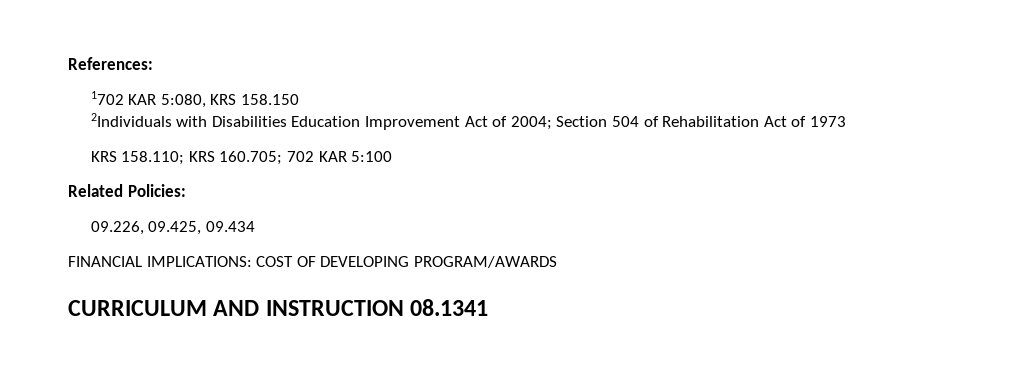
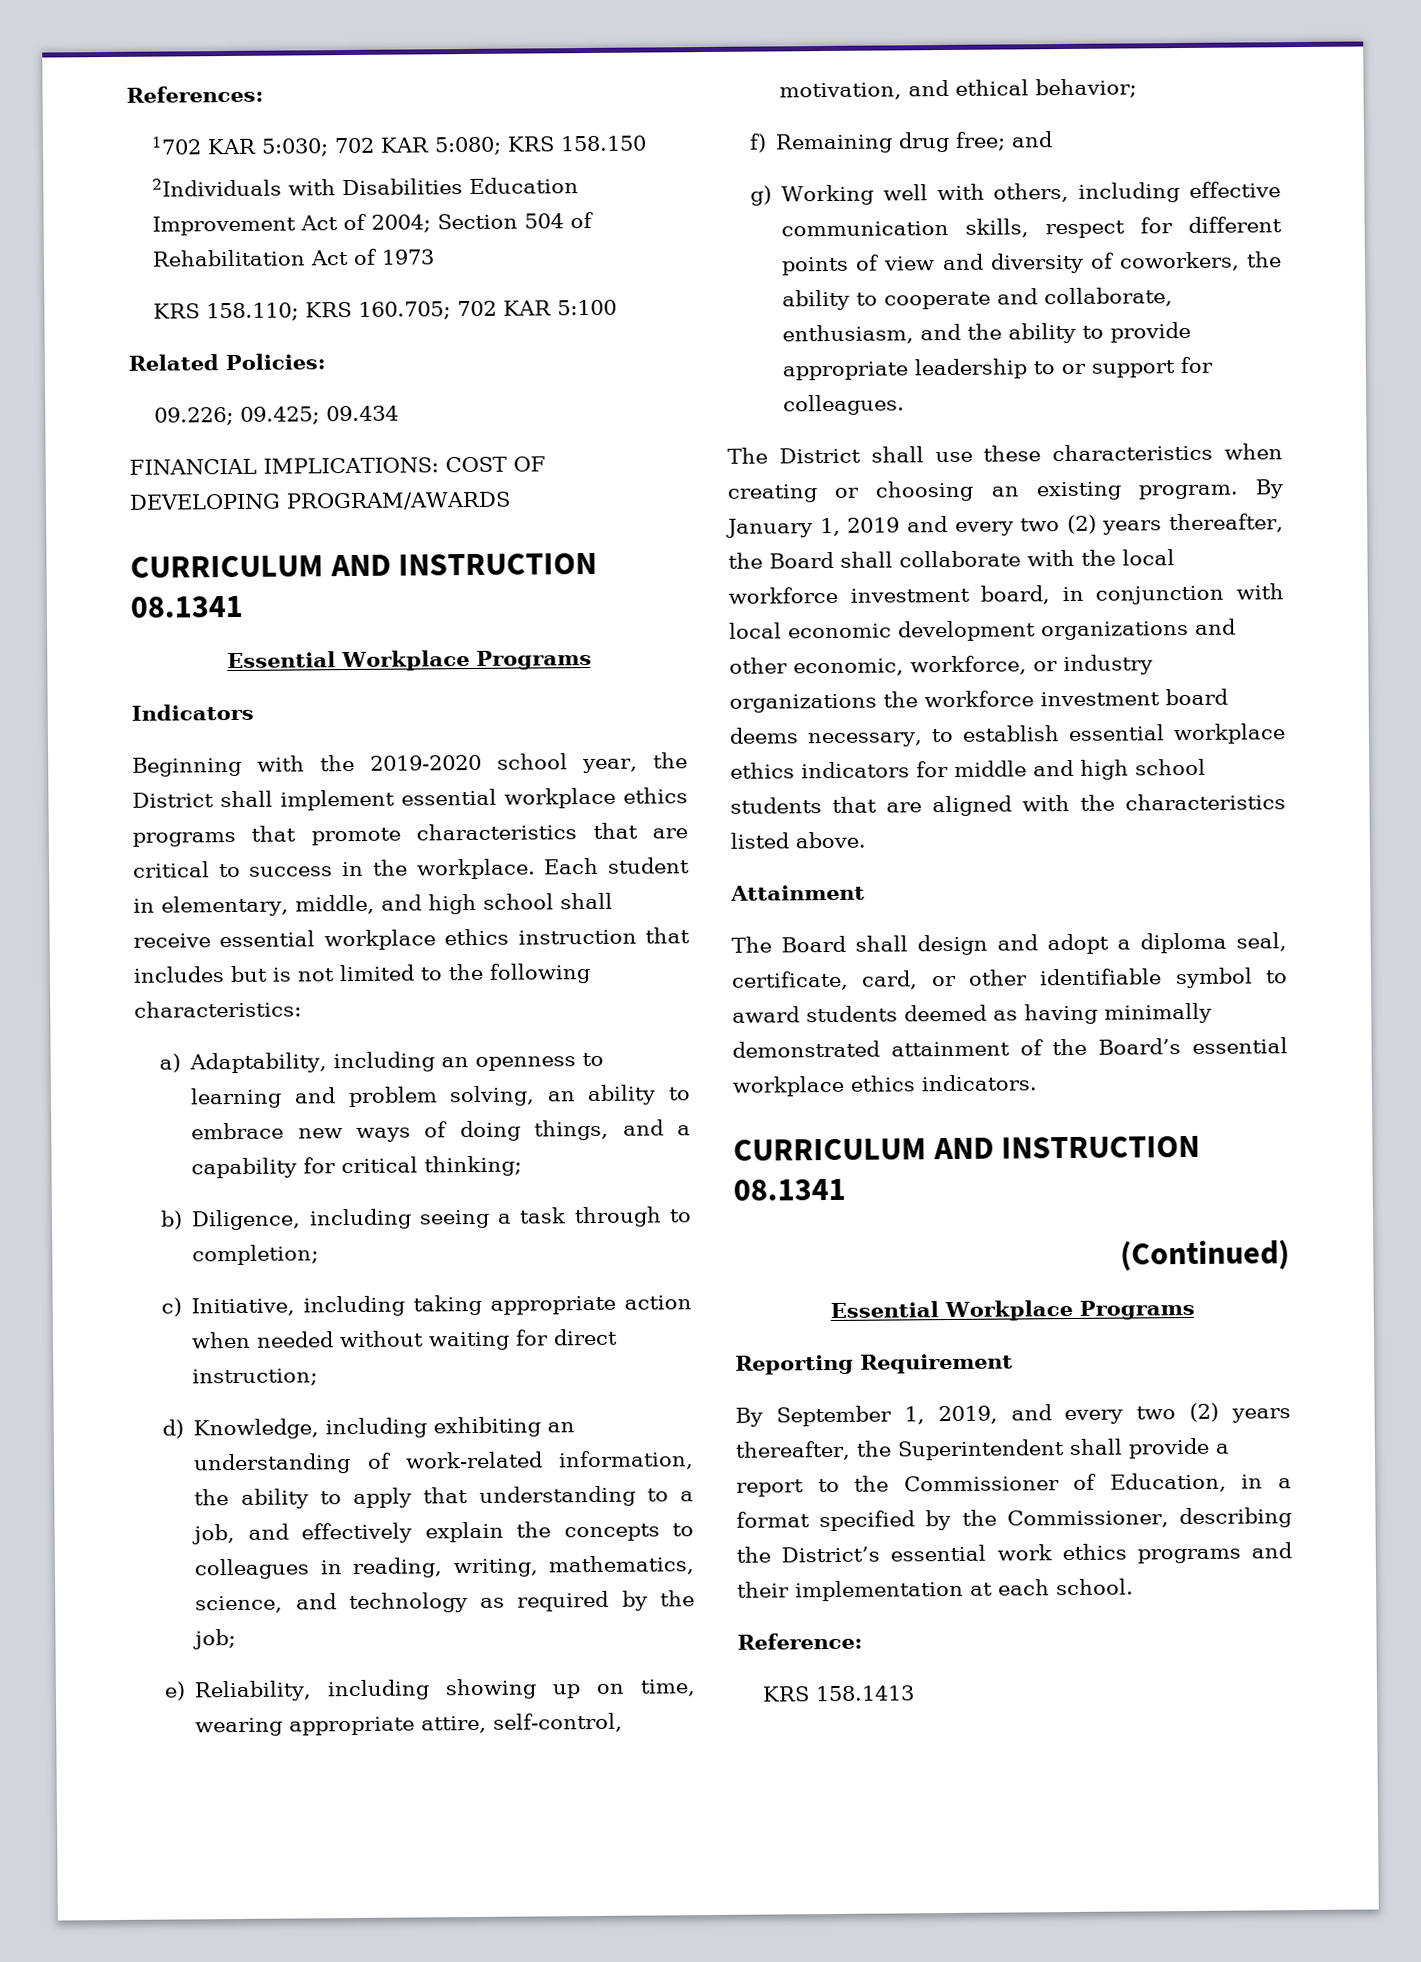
[160,94,206,108] 5:080, -> [260,136,502,157] 5:030; 702 KAR 5:080;
[90,221,202,235] 09.226, 09.425, -> [153,406,320,426] 09.226; 09.425;
(489, 307) none -> [226,649,592,672] [131,703,254,721] [132,752,688,777] [132,787,688,811] [132,822,688,847] [132,857,690,880] [133,892,613,917] [133,927,690,951] [133,963,591,984] [134,1000,302,1018] [158,1051,605,1074] [190,1084,690,1109] [191,1119,691,1142] [191,1155,523,1179] [159,1206,692,1231] [192,1244,320,1266] [160,1294,692,1317] [191,1328,619,1351] [192,1368,319,1387] [161,1416,576,1440] [193,1450,694,1475] [194,1485,694,1509] [191,1521,694,1545] [194,1555,694,1580] [195,1590,695,1614] [192,1628,237,1650] [163,1678,695,1702] [195,1712,624,1737] [779,78,1138,101] [748,131,1054,154] [749,181,1281,206] [781,216,1282,239] [781,251,1282,276] [782,287,1174,311] [782,321,1192,345] [782,356,1214,381] [783,394,906,416] [727,443,1283,464] [727,479,1283,503] [726,513,1285,538] [728,549,1175,569] [728,583,1284,605] [729,618,1236,642] [729,654,1153,677] [729,688,1228,713] [729,723,1286,748] [730,758,1206,780] [730,793,1286,817] [730,831,866,849] [730,884,865,901] [731,932,1287,956] [731,967,1288,991] [732,1002,1212,1025] [732,1037,1288,1058] [732,1074,1037,1097] [733,1135,1201,1161] [733,1178,846,1201] [1120,1239,1290,1271] [829,1299,1195,1322] [735,1353,1013,1375] [735,1402,1291,1427] [735,1437,1229,1461] [736,1472,1292,1497] [736,1507,1292,1532] [736,1542,1292,1564] [737,1578,1134,1602] [737,1632,863,1650] [761,1685,915,1702] // Essential Workplace Programs // Indicators // Beginning with the 2019-2020 school year, the District shall implement essential workplace ethics programs that promote characteristics that are critical to success in the workplace. Each student in elementary, middle, and high school shall receive essential workplace ethics instruction that includes but is not limited to the following characteristics: // a) Adaptability, including an openness to learning and problem solving, an ability to embrace new ways of doing things, and a capability for critical thinking; // b) Diligence, including seeing a task through to completion; // c) Initiative, including taking appropriate action when needed without waiting for direct instruction; // d) Knowledge, including exhibiting an understanding of work-related information, the ability to apply that understanding to a job, and effectively explain the concepts to colleagues in reading, writing, mathematics, science, and technology as required by the job; // e) Reliability, including showing up on time, wearing appropriate attire, self-control, motivation, and ethical behavior; // f) Remaining drug free; and // g) Working well with others, including effective communication skills, respect for different points of view and diversity of coworkers, the ability to cooperate and collaborate, enthusiasm, and the ability to provide appropriate leadership to or support for colleagues. // The District shall use these characteristics when creating or choosing an existing program. By January 1, 2019 and every two (2) years thereafter, the Board shall collaborate with the local workforce investment board, in conjunction with local economic development organizations and other economic, workforce, or industry organizations the workforce investment board deems necessary, to establish essential workplace ethics indicators for middle and high school students that are aligned with the characteristics listed above. // Attainment // The Board shall design and adopt a diploma seal, certificate, card, or other identifiable symbol to award students deemed as having minimally demonstrated attainment of the Board’s essential workplace ethics indicators. // CURRICULUM AND INSTRUCTION 08.1341 // (Continued) // Essential Workplace Programs // Reporting Requirement // By September 1, 2019, and every two (2) years thereafter, the Superintendent shall provide a report to the Commissioner of Education, in a format specified by the Commissioner, describing the District’s essential work ethics programs and their implementation at each school. // Reference: // KRS 158.1413

